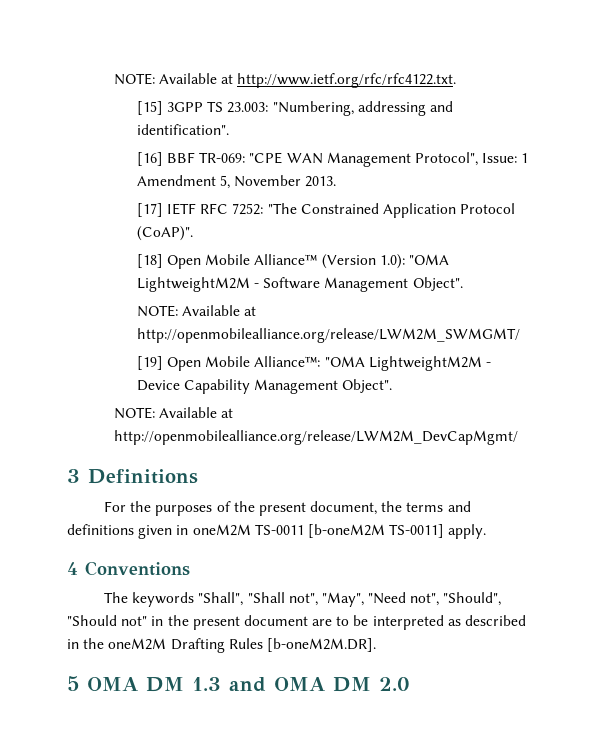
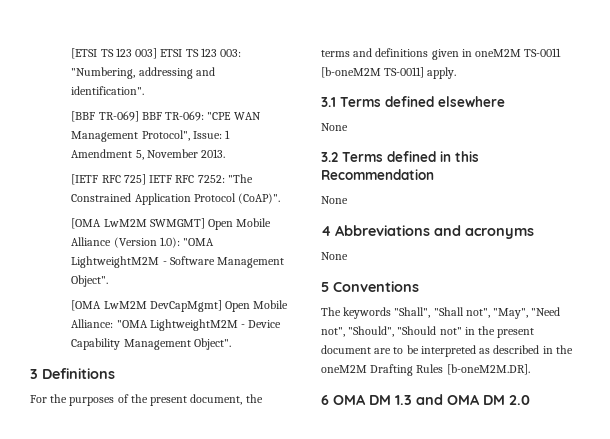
[113,73,457,88] [136,101,269,115] NOTE: Available at http://www.ietf.org/rfc/rfc4122.txt. // [15] 3GPP TS 23.003: -> [71,48,242,59] [ETSI TS 123 003] ETSI TS 123 003:
[136,152,163,166] [16] -> [71,111,139,122] [BBF TR-069]
[136,203,163,217] [17] -> [71,174,146,185] [IETF RFC 725]
[136,254,319,269] [18] Open Mobile Alliance™ -> [71,218,272,230] [71,237,112,246] [OMA LwM2M SWMGMT] Open Mobile Alliance
[136,305,257,317] [136,328,520,343] [136,356,321,371] NOTE: Available at http://openmobilealliance.org/release/LWM2M_SWMGMT/ // [19] Open Mobile Alliance™: -> [71,300,289,312] [71,319,114,328] [OMA LwM2M DevCapMgmt] Open Mobile Alliance:
[113,407,233,419] [113,430,518,445] // NOTE: Available at http://openmobilealliance.org/release/LWM2M_DevCapMgmt/ -> (231, 344) none
[67,562,78,575] 4 -> [321,96,505,107] [321,123,348,131] [321,151,479,162] [321,169,434,180] [321,196,348,204] [321,225,534,239] [321,252,348,260] [321,282,329,292] 3.1 Terms defined elsewhere // None // 3.2 Terms defined in this Recommendation // None // 4 Abbreviations and acronyms // None // 5
[67,676,79,691] 5 -> [321,395,329,405] 6

